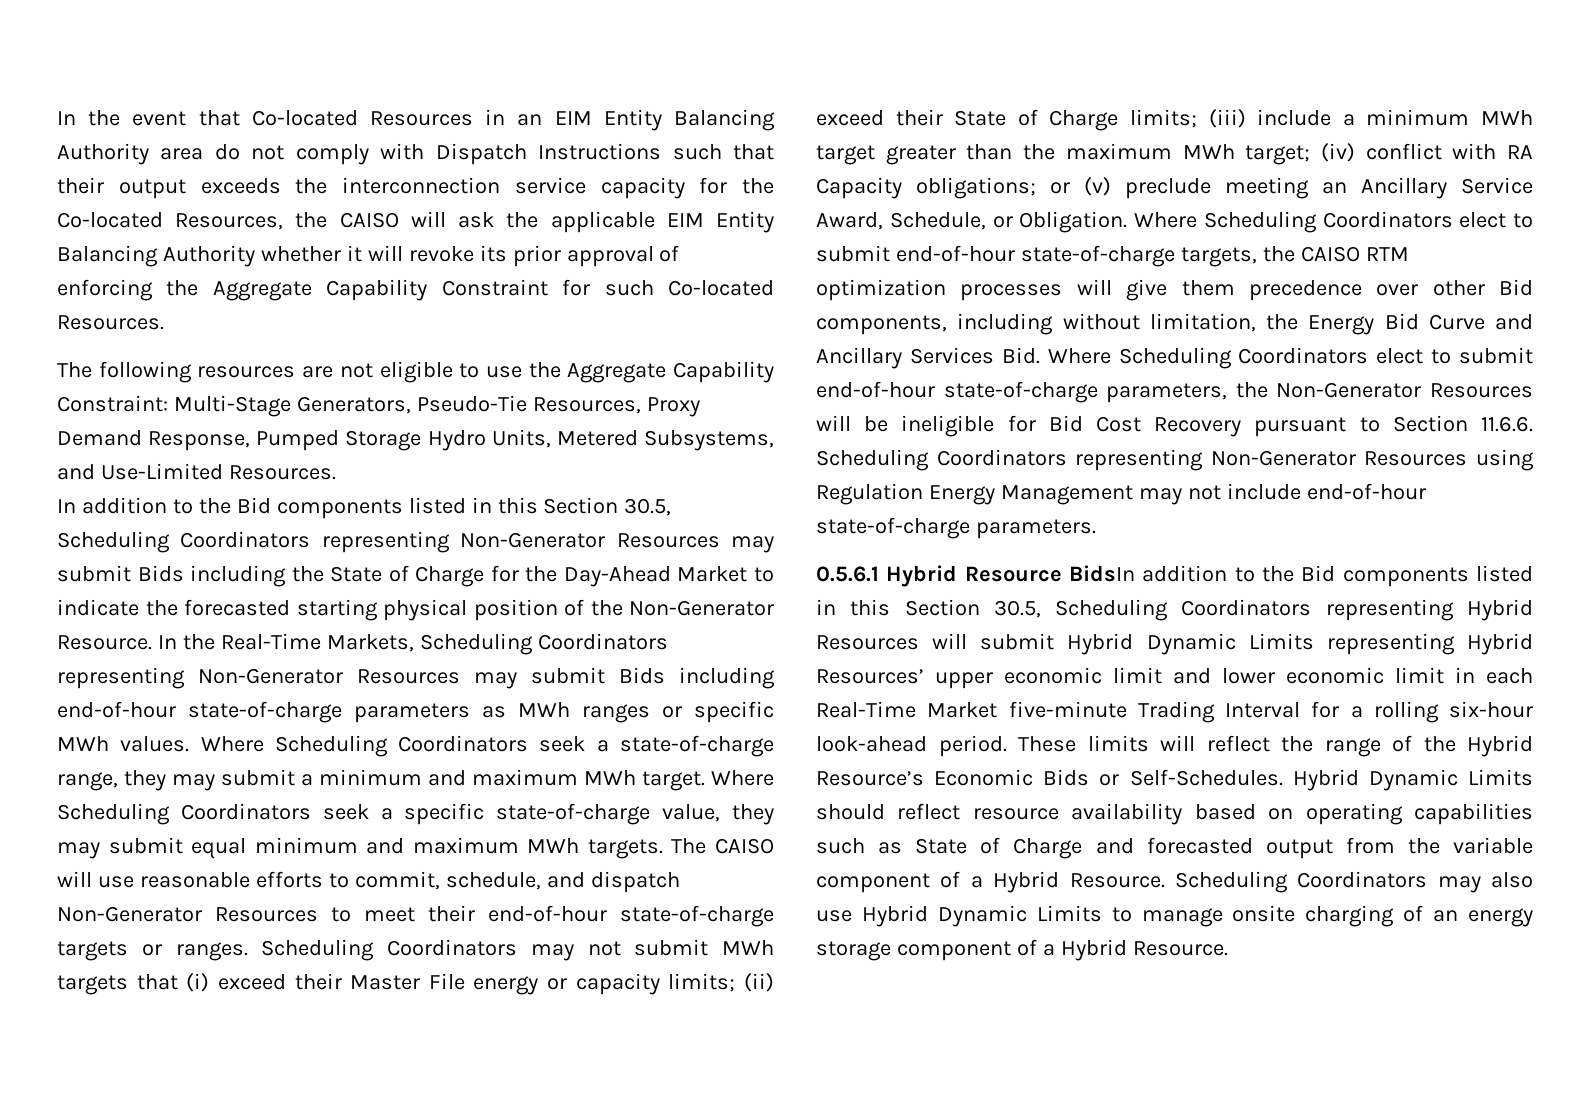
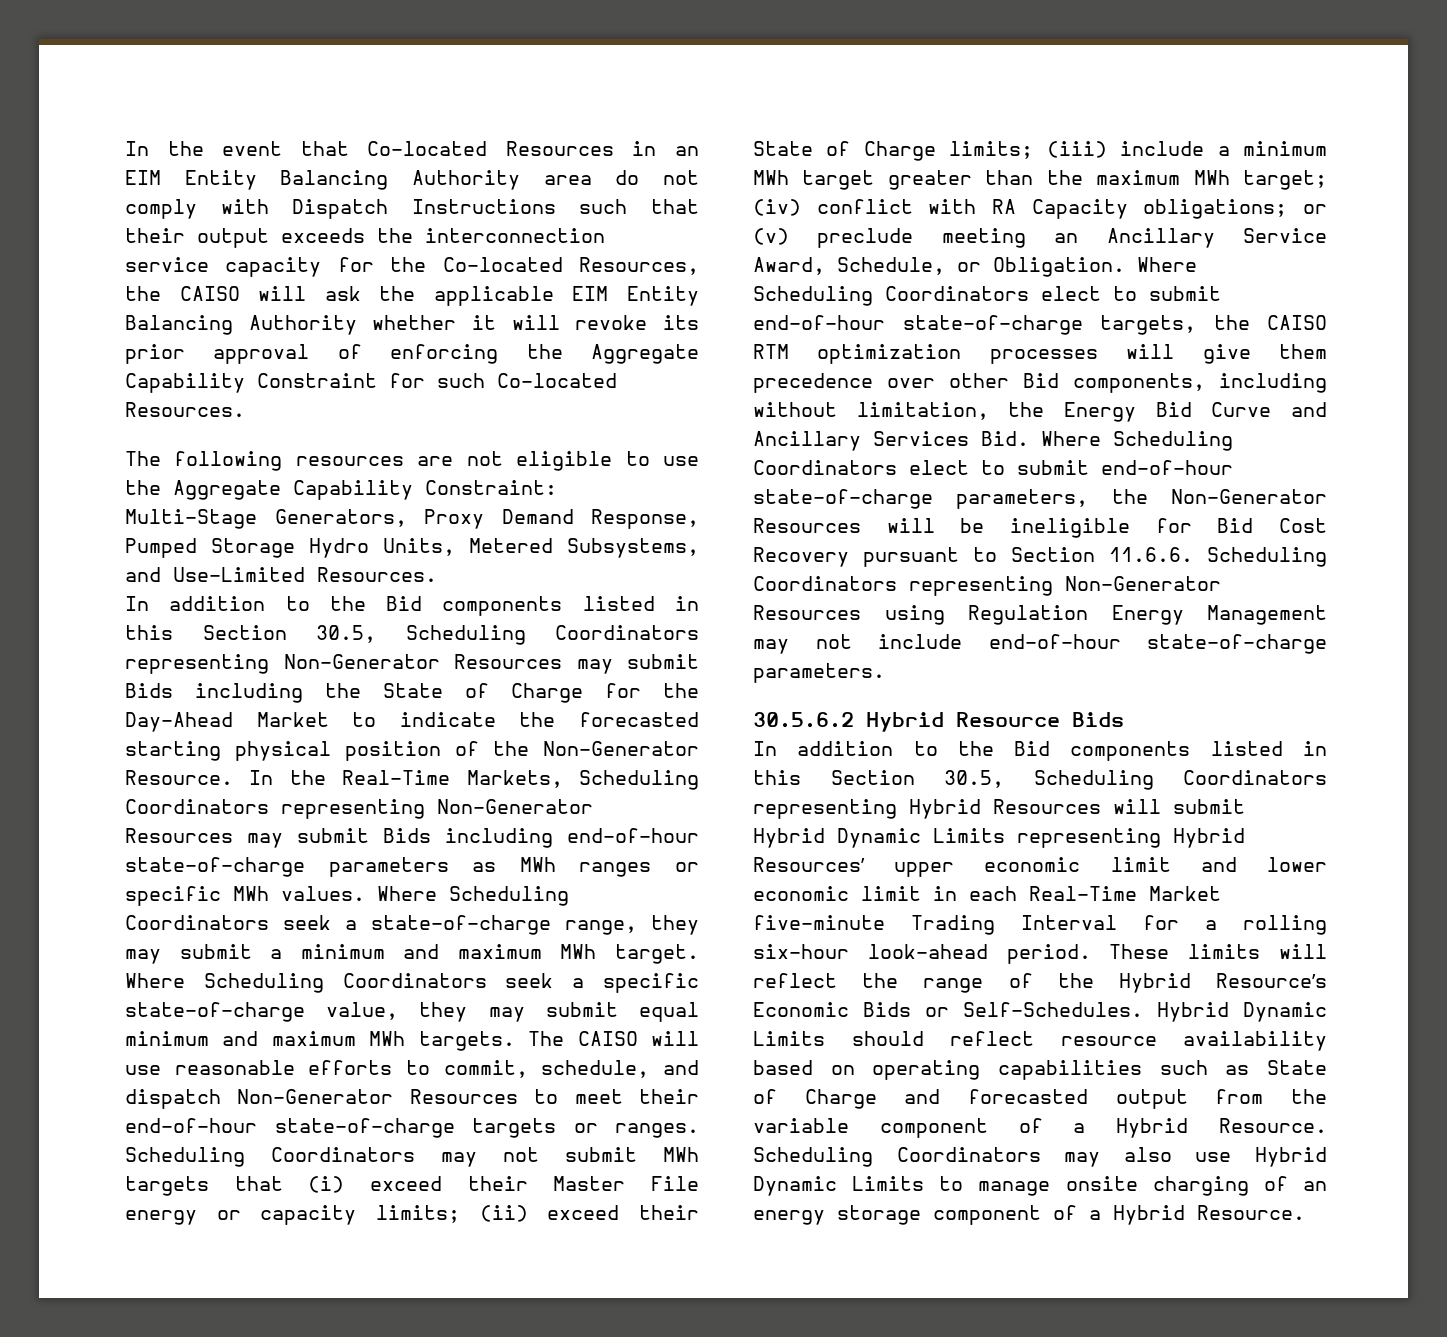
[416,395,641,414] Pseudo-Tie Resources, -> (407, 518) none
[816,566,879,582] 0.5.6.1 -> [753,712,854,728] 30.5.6.2
[1069,565,1135,582] BidsIn -> [1072,712,1124,727] [753,741,777,756] Bids // In

